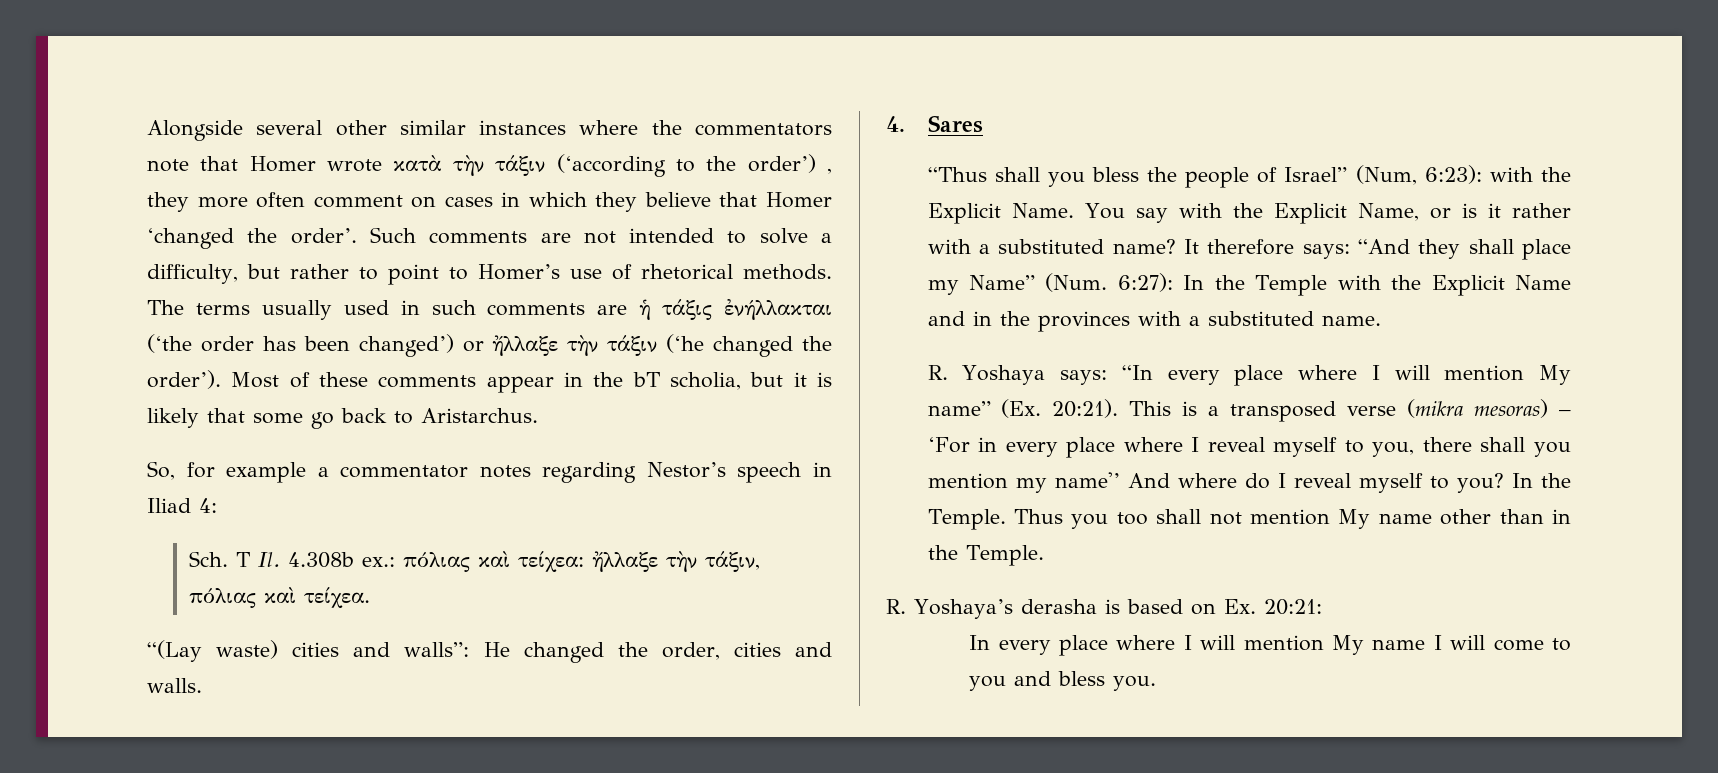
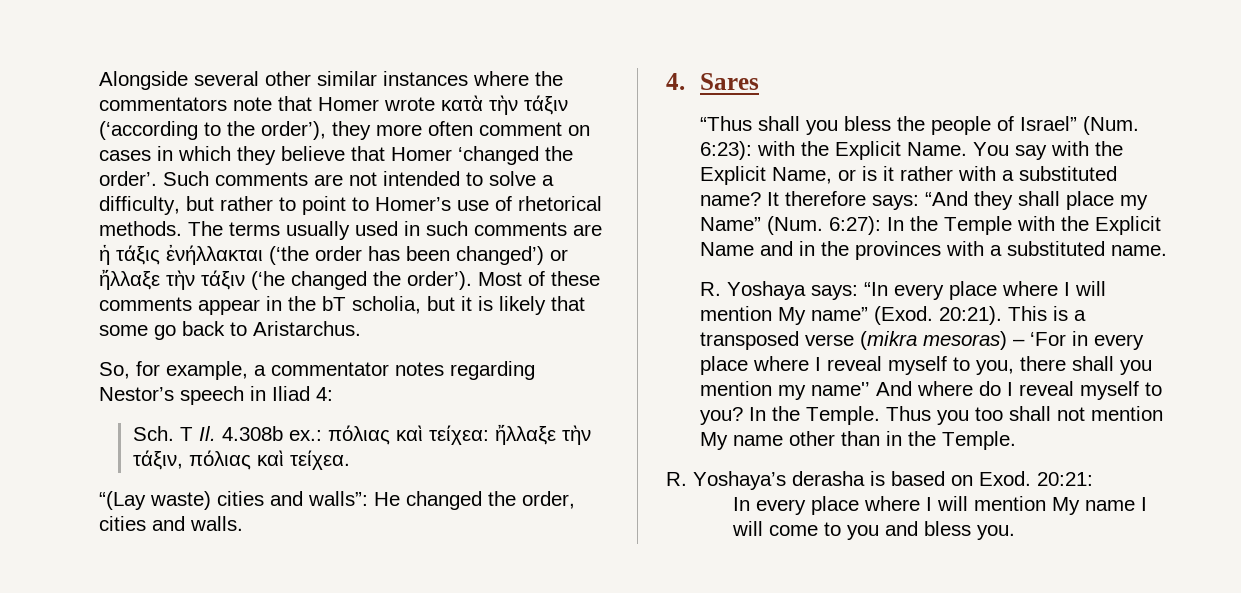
[747,154,833,174] order’) , -> [261,121,326,140] order’),
[226,462,307,483] example -> [166,361,248,380] example,
[1355,165,1417,185] (Num, -> [1082,116,1139,135] (Num.
[1001,399,1042,418] (Ex. -> [873,306,933,325] (Exod.
[1223,599,1256,614] Ex. -> [979,471,1031,486] Exod.

